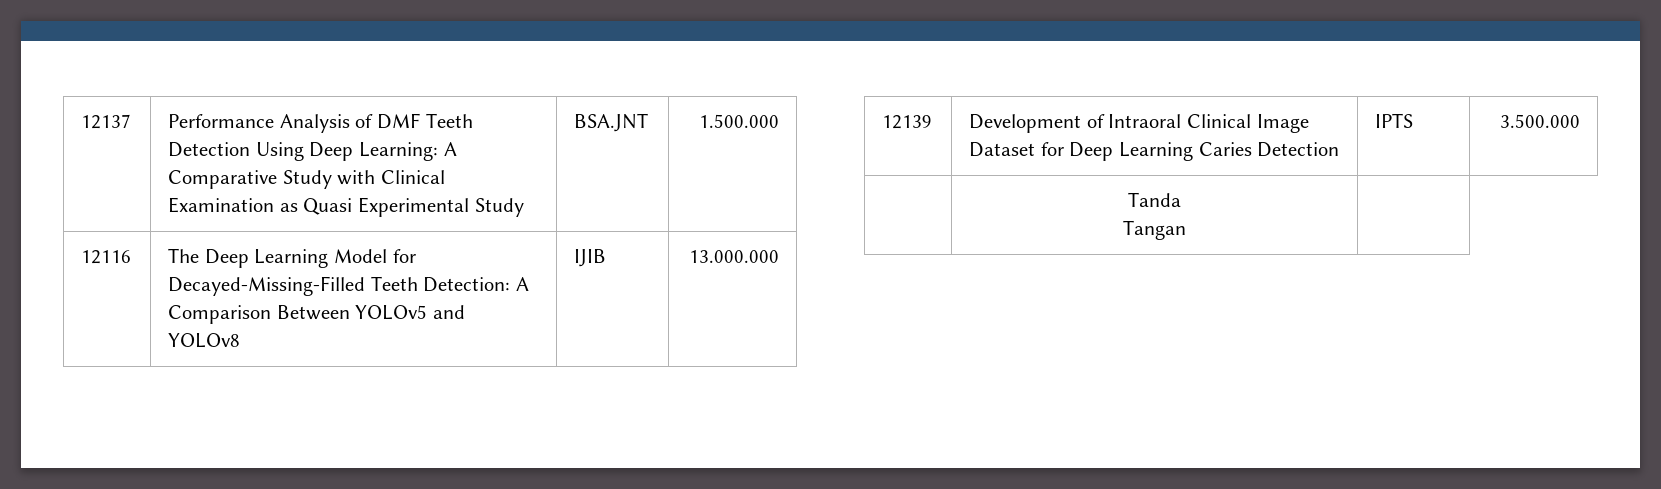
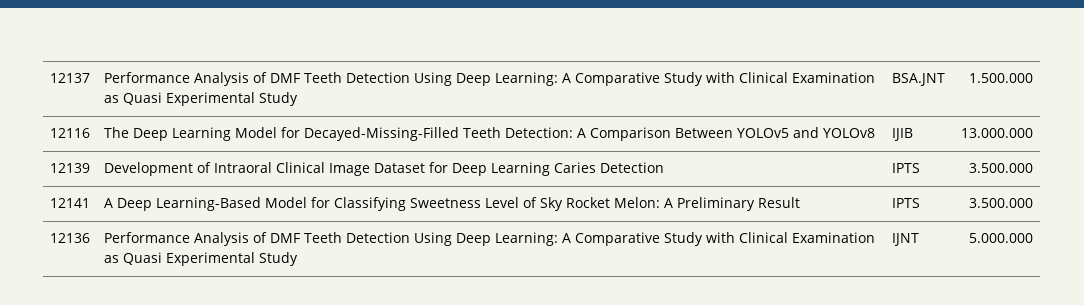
[1128,192,1181,207] [1123,220,1186,240] | Tanda // Tangan | -> [49,198,90,208] [103,197,800,211] [891,198,920,208] [969,198,1034,208] [49,233,90,243] [103,232,875,246] [103,252,298,266] [891,233,919,246] [969,233,1034,243] 12141 | A Deep Learning-Based Model for Classifying Sweetness Level of Sky Rocket Melon: A Preliminary Result | IPTS | 3.500.000 // 12136 | Performance Analysis of DMF Teeth Detection Using Deep Learning: A Comparative Study with Clinical Examination as Quasi Experimental Study | IJNT | 5.000.000

